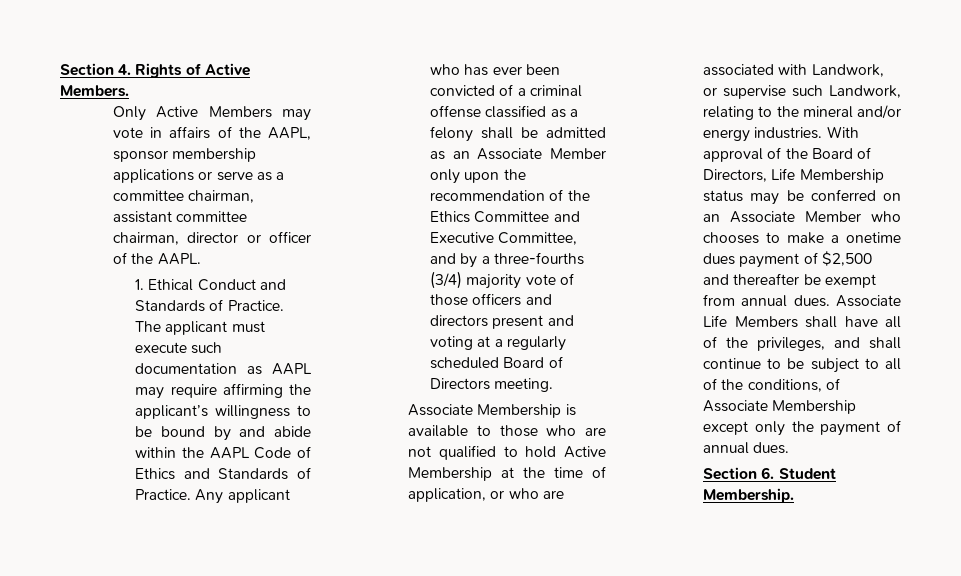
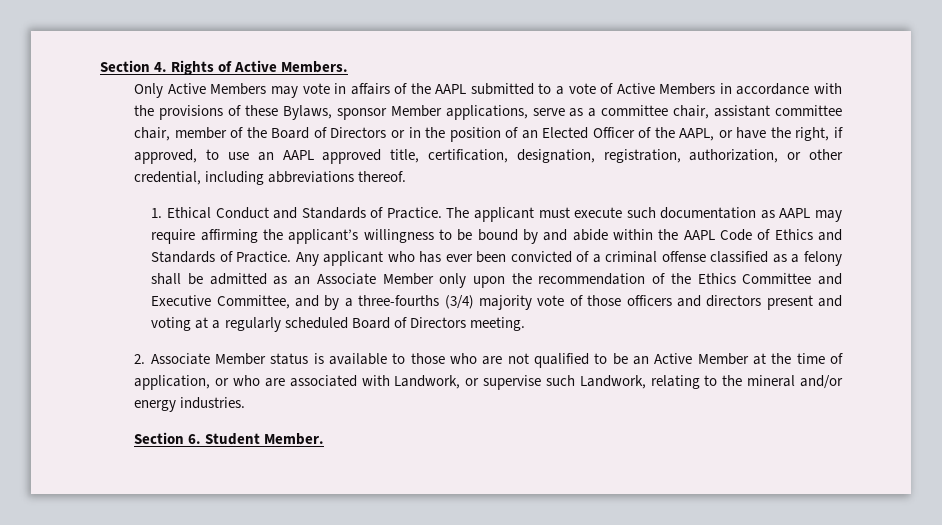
[268,127,311,140] [113,148,257,162] [113,169,213,183] AAPL, sponsor membership applications or -> [435,83,843,95] [134,105,528,120] AAPL submitted to a vote of Active Members in accordance with the provisions of these Bylaws, sponsor Member applications,
[188,190,255,203] chairman, -> [673,105,710,119] chair,
[113,231,311,245] [113,252,201,265] chairman, director or officer of the AAPL. -> [134,127,843,142] [134,149,843,164] [134,171,407,185] chair, member of the Board of Directors or in the position of an Elected Officer of the AAPL, or have the right, if approved, to use an AAPL approved title, certification, designation, registration, authorization, or other credential, including abbreviations thereof.
[408,404,562,418] Associate Membership -> [134,353,309,365] 2. Associate Member status
[525,446,606,458] [408,467,493,481] hold Active Membership -> [612,353,749,365] be an Active Member
[826,126,859,138] [703,147,871,162] [703,168,884,183] [703,189,901,205] [703,211,901,223] [703,232,901,244] [703,251,872,268] [703,273,876,288] [703,294,901,307] [703,315,901,328] [703,336,901,351] [703,358,901,373] [703,378,840,392] [703,400,857,414] [703,420,901,436] [703,442,790,454] With approval of the Board of Directors, Life Membership status may be conferred on an Associate Member who chooses to make a onetime dues payment of $2,500 and thereafter be exempt from annual dues. Associate Life Members shall have all of the privileges, and shall continue to be subject to all of the conditions, of Associate Membership except only the payment of annual dues. -> (246, 403) none
[703,488,795,503] Membership. -> [264,433,325,445] Member.

